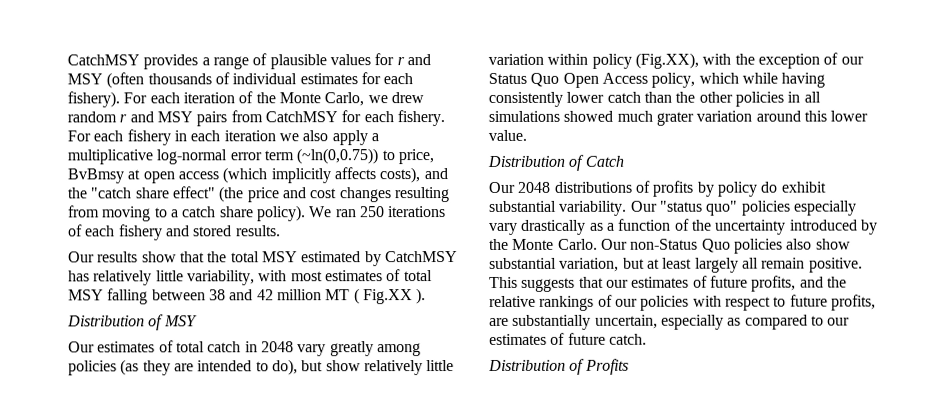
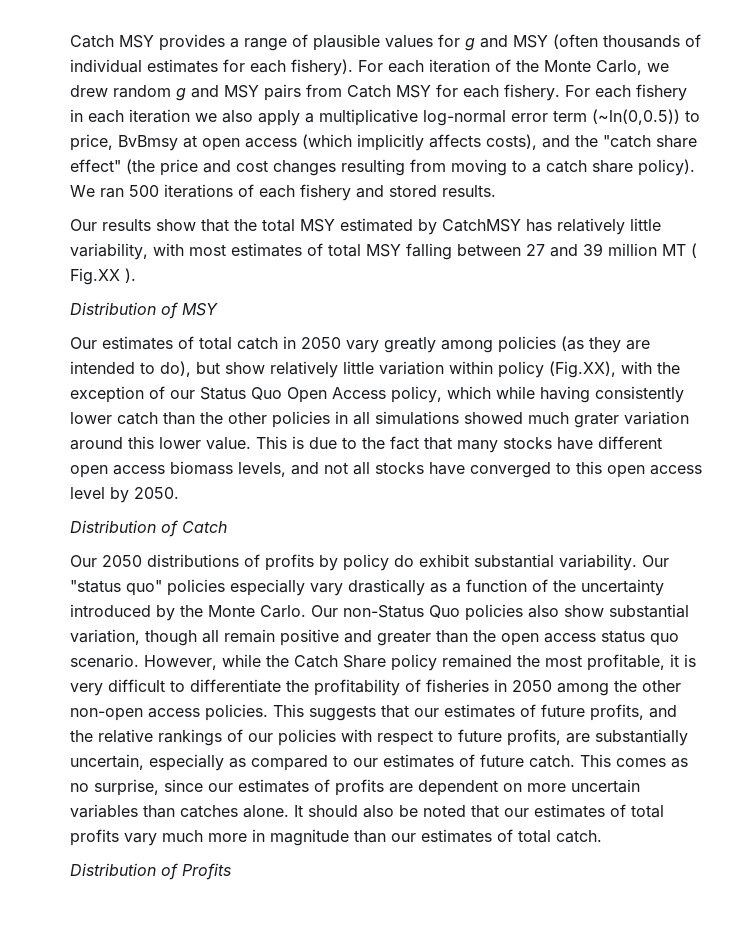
[67,54,140,66] CatchMSY -> [70,35,154,48] Catch MSY
[396,57,405,66] r -> [465,38,475,51] g
[119,114,128,123] r -> [176,88,186,101] g
[264,111,338,123] CatchMSY -> [347,85,431,98] Catch MSY
[296,148,379,165] (~ln(0,0.75)) -> [592,109,680,125] (~ln(0,0.5))
[359,206,385,218] 250 -> [129,185,159,197] 500
[208,289,274,301] 38 and 42 -> [526,243,603,257] 27 and 39
[260,341,294,353] 2048 -> [301,337,341,349] 2050
(527, 135) none -> [256,436,662,453] [70,461,702,478] [70,487,179,503] This is due to the fact that many stocks have different open access biomass levels, and not all stocks have converged to this open access level by 2050.
[517,181,551,193] 2048 -> [102,555,142,567] 2050
[622,257,863,273] but at least largely all remain positive. -> [145,629,679,646] [70,654,696,671] [70,679,681,696] [70,704,268,721] though all remain positive and greater than the open access status quo scenario. However, while the Catch Share policy remained the most profitable, it is very difficult to differentiate the profitability of fisheries in 2050 among the other non-open access policies.
(647, 339) none -> [580,754,688,768] [70,779,640,796] [70,804,664,818] [70,829,602,846] This comes as no surprise, since our estimates of profits are dependent on more uncertain variables than catches alone. It should also be noted that our estimates of total profits vary much more in magnitude than our estimates of total catch.

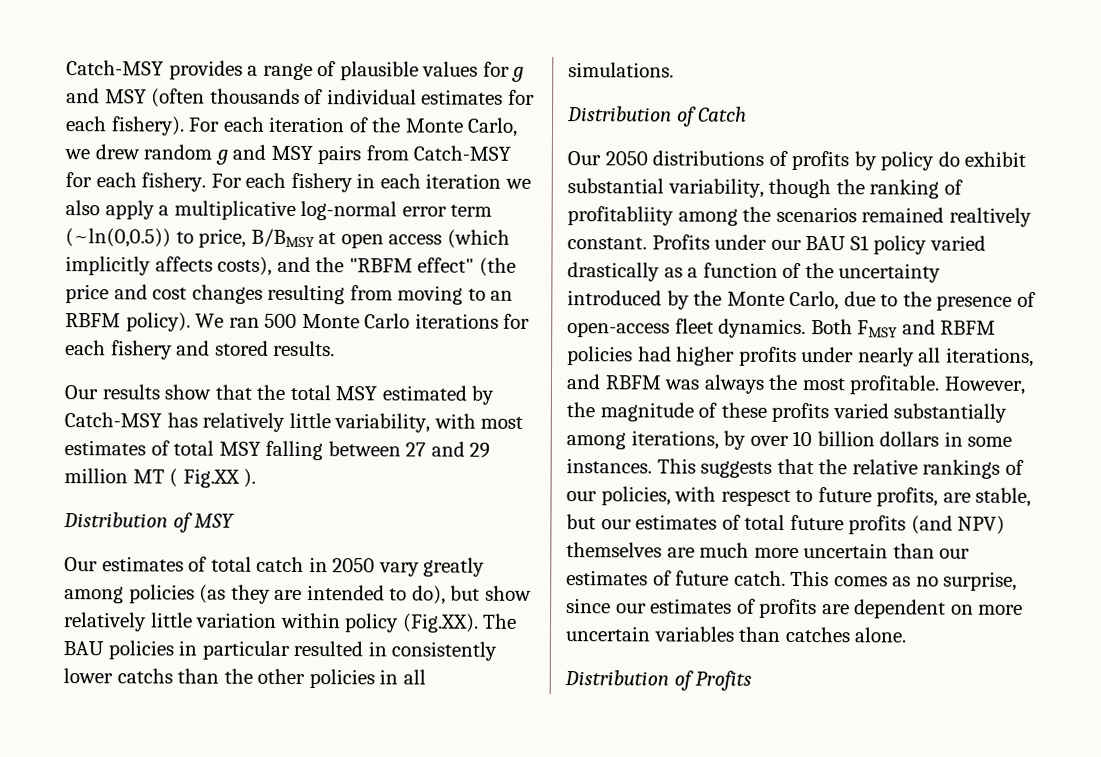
[70,35,154,48] Catch MSY -> [66,60,164,76] Catch-MSY
[347,85,431,98] Catch MSY -> [413,145,512,161] Catch-MSY
[118,135,178,151] BvBmsy -> [250,228,315,248] B/BMSY
[603,135,697,148] "catch share -> [348,258,413,273] "RBFM
[532,160,633,173] a catch share -> [490,290,514,301] [65,313,121,328] an RBFM
[164,184,254,198] iterations of -> [301,313,531,329] Monte Carlo iterations for
[442,219,521,232] CatchMSY -> [64,412,162,428] Catch-MSY
[583,243,603,256] 39 -> [469,442,491,458] 29
[549,361,680,378] [70,386,590,403] (Fig.XX), with the exception of our Status Quo Open Access policy, which while having -> [401,613,518,633] [63,640,387,660] (Fig.XX). The BAU policies in particular resulted in
[117,412,158,425] catch -> [116,668,173,684] catchs
[375,411,689,428] [70,436,662,453] [70,461,702,478] [70,487,179,503] simulations showed much grater variation around this lower value. This is due to the fact that many stocks have different open access biomass levels, and not all stocks have converged to this open access level by 2050. -> [568,62,674,78] simulations.
[559,554,669,571] [70,579,343,596] variability. Our "status quo" policies especially vary -> [667,178,963,199] [567,206,1032,227] [567,234,986,255] variability, though the ranking of profitabliity among the scenarios remained realtively constant. Profits under our BAU S1 policy varied
[260,604,689,621] [70,629,679,646] [70,654,696,671] [70,679,681,696] [70,704,677,721] Carlo. Our non-Status Quo policies also show substantial variation, though all remain positive and greater than the open access status quo scenario. However, while the Catch Share policy remained the most profitable, it is very difficult to differentiate the profitability of fisheries in 2050 among the other non-open access policies. This suggests that our estimates of future profits, and -> [789,290,1036,311] [567,318,997,339] [567,346,1034,367] [566,374,1026,395] [566,402,1008,423] [566,430,1013,450] [566,458,814,478] Carlo, due to the presence of open-access fleet dynamics. Both FMSY and RBFM policies had higher profits under nearly all iterations, and RBFM was always the most profitable. However, the magnitude of these profits varied substantially among iterations, by over 10 billion dollars in some instances. This suggests that
[278,729,433,746] policies with respect -> [600,486,791,506] policies, with respesct
[595,729,688,746] [70,754,348,771] substantially uncertain, especially as compared to -> [975,487,1032,507] [566,514,1006,535] [566,542,935,559] stable, but our estimates of total future profits (and NPV) themselves are much more uncertain than
[294,804,664,818] [70,829,602,846] It should also be noted that our estimates of total profits vary much more in magnitude than our estimates of total catch. -> (908, 635) none

